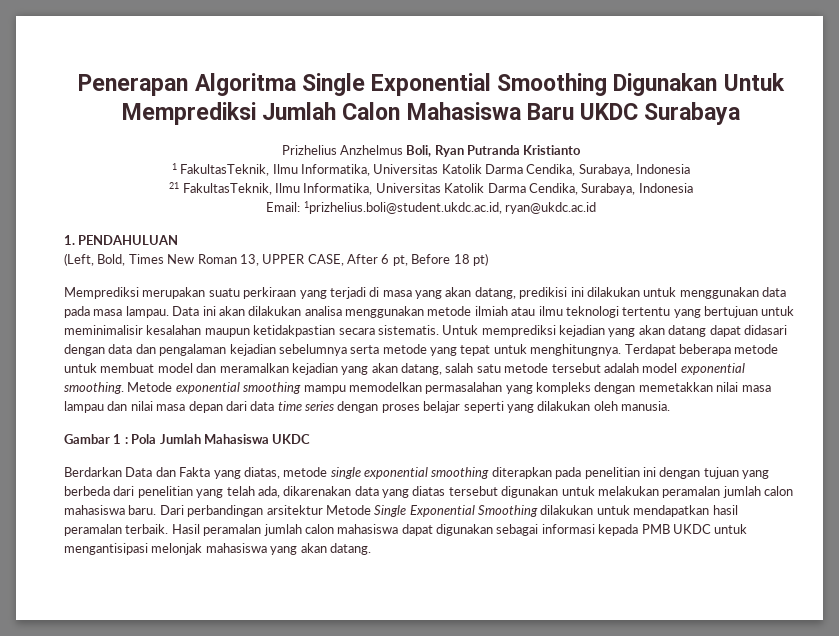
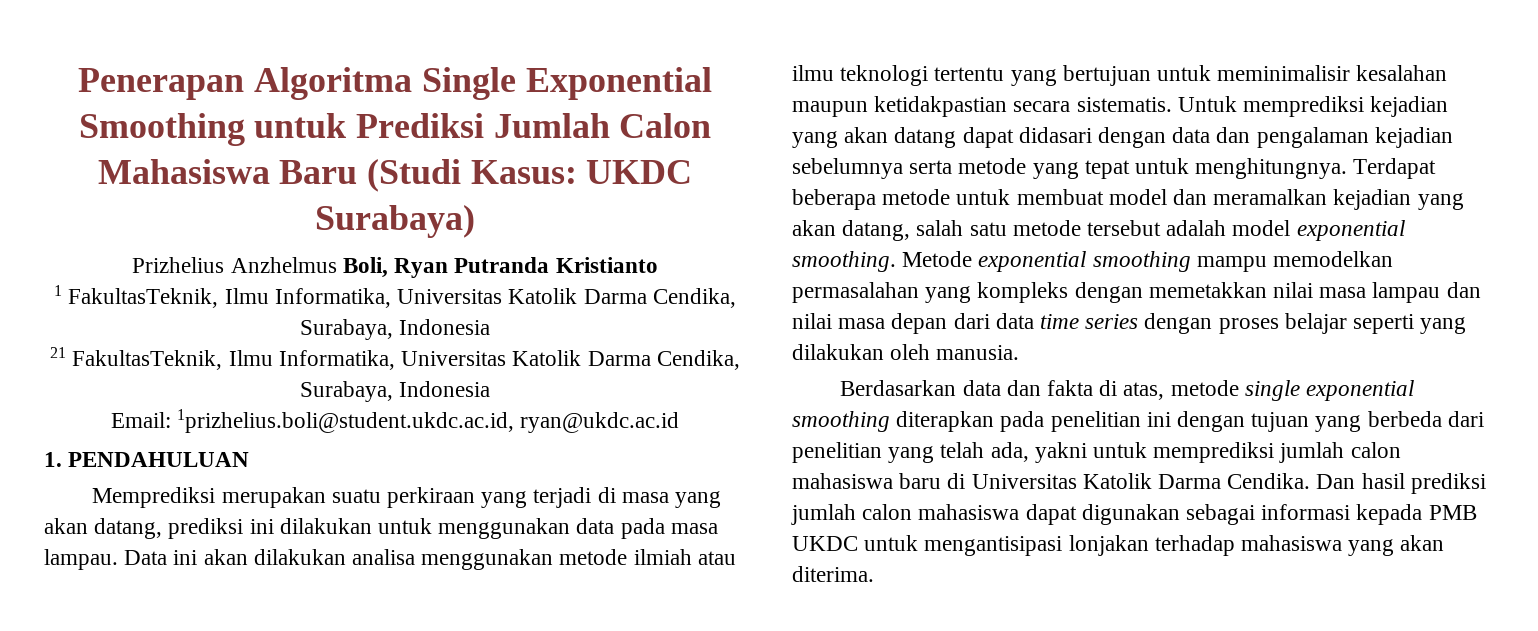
[613,73,785,96] [121,102,256,125] Digunakan Untuk Memprediksi -> [254,113,484,138] untuk Prediksi
[579,102,741,125] UKDC Surabaya -> [367,159,693,192] [315,205,475,238] (Studi Kasus: UKDC Surabaya)
[64,253,488,266] // (Left, Bold, Times New Roman 13, UPPER CASE, After 6 pt, Before 18 pt) -> (250, 459) none
[519,287,568,299] predikisi -> [168,518,244,539] prediksi
[64,434,311,444] [64,467,280,479] Gambar 1 : Pola Jumlah Mahasiswa UKDC // Berdarkan Data dan Fakta yang diatas, -> [840,380,1165,400] Berdasarkan data dan fakta di atas,
[283,486,793,498] [64,505,738,517] [64,524,262,536] dikarenakan data yang diatas tersebut digunakan untuk melakukan peramalan jumlah calon mahasiswa baru. Dari perbandingan arsitektur Metode Single Exponential Smoothing dilakukan untuk mendapatkan hasil peramalan terbaik. Hasil peramalan -> [1034,442,1401,463] [792,473,1486,494] yakni untuk memprediksi jumlah calon mahasiswa baru di Universitas Katolik Darma Cendika. Dan hasil prediksi
[151,543,203,555] melonjak -> [1068,535,1235,556] lonjakan terhadap
[329,543,371,555] datang. -> [792,566,874,582] diterima.

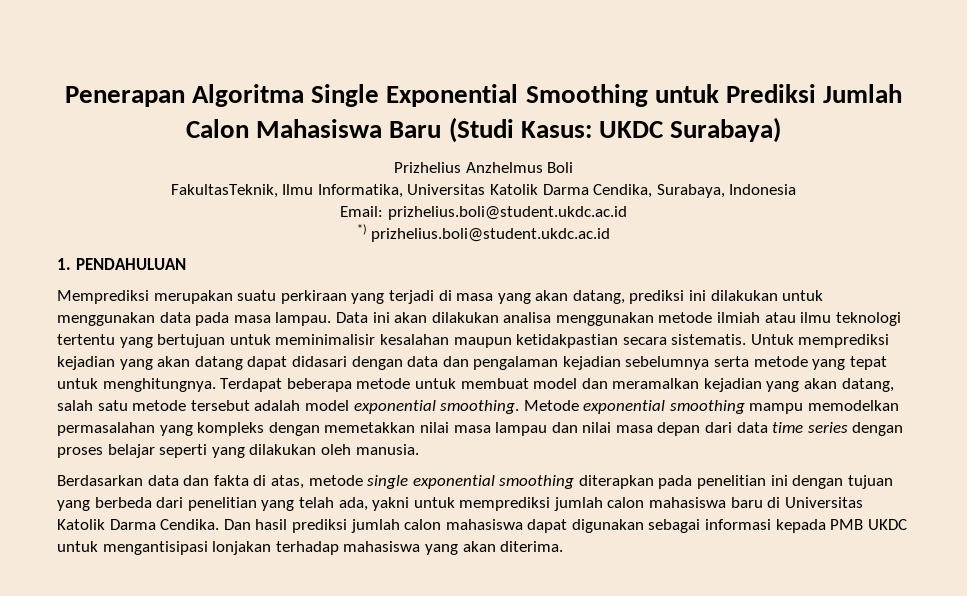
[342,257,658,278] [54,285,736,308] [299,319,491,340] [50,347,67,358] Boli, Ryan Putranda Kristianto // 1 FakultasTeknik, Ilmu Informatika, Universitas Katolik Darma Cendika, Surabaya, Indonesia // 21 -> [547,162,574,173] Boli //
[177,409,680,433] 1prizhelius.boli@student.ukdc.ac.id, ryan@ukdc.ac.id -> [387,206,627,220] [356,224,611,242] prizhelius.boli@student.ukdc.ac.id // *) prizhelius.boli@student.ukdc.ac.id

